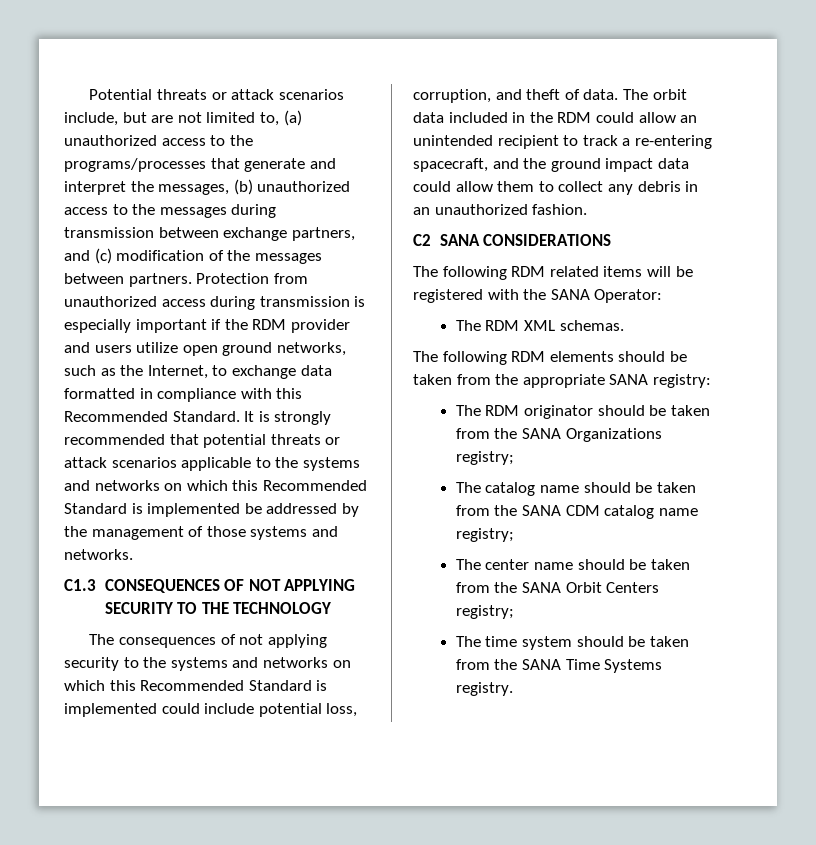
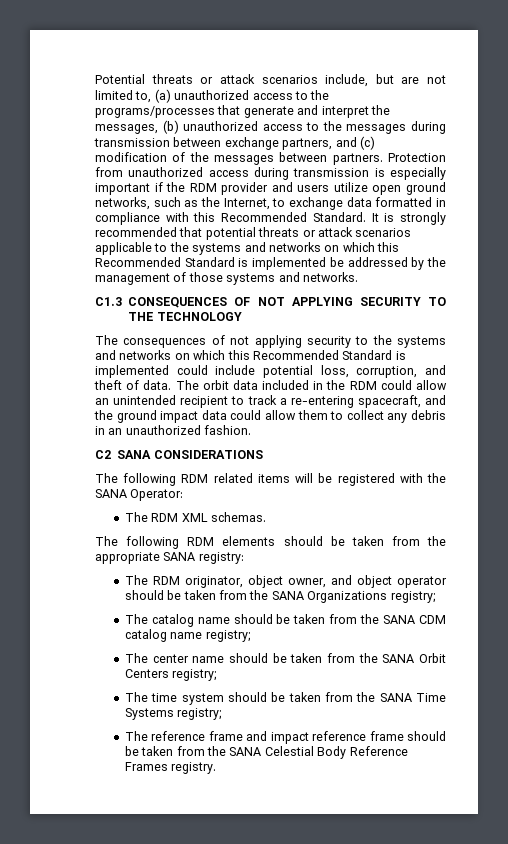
[524,405,594,419] originator -> [184,575,447,588] originator, object owner, and object operator
(663, 666) none -> [177,708,222,720] [124,731,446,744] [124,746,408,759] [124,762,168,771] registry; // The reference frame and impact reference frame should be taken from the SANA Celestial Body Reference Frames

